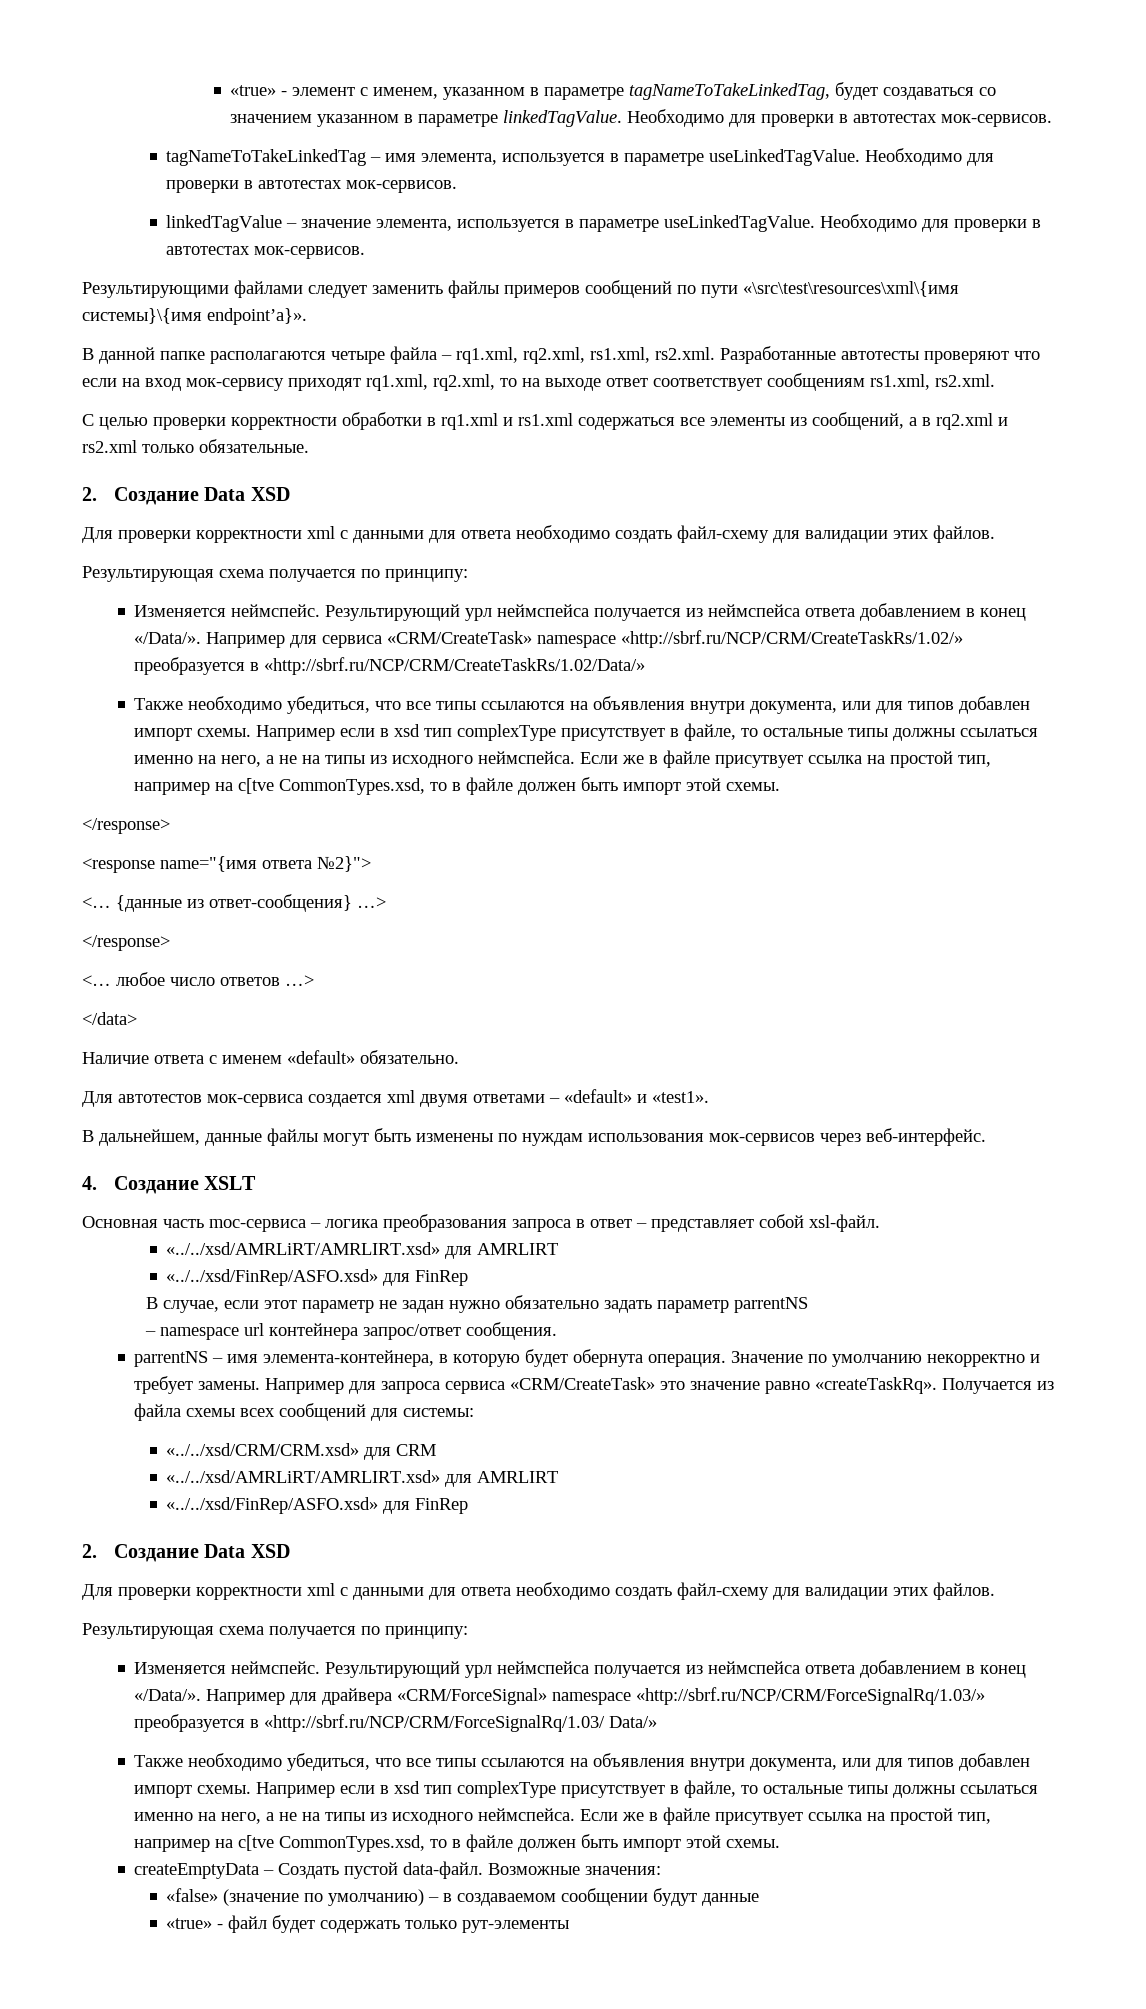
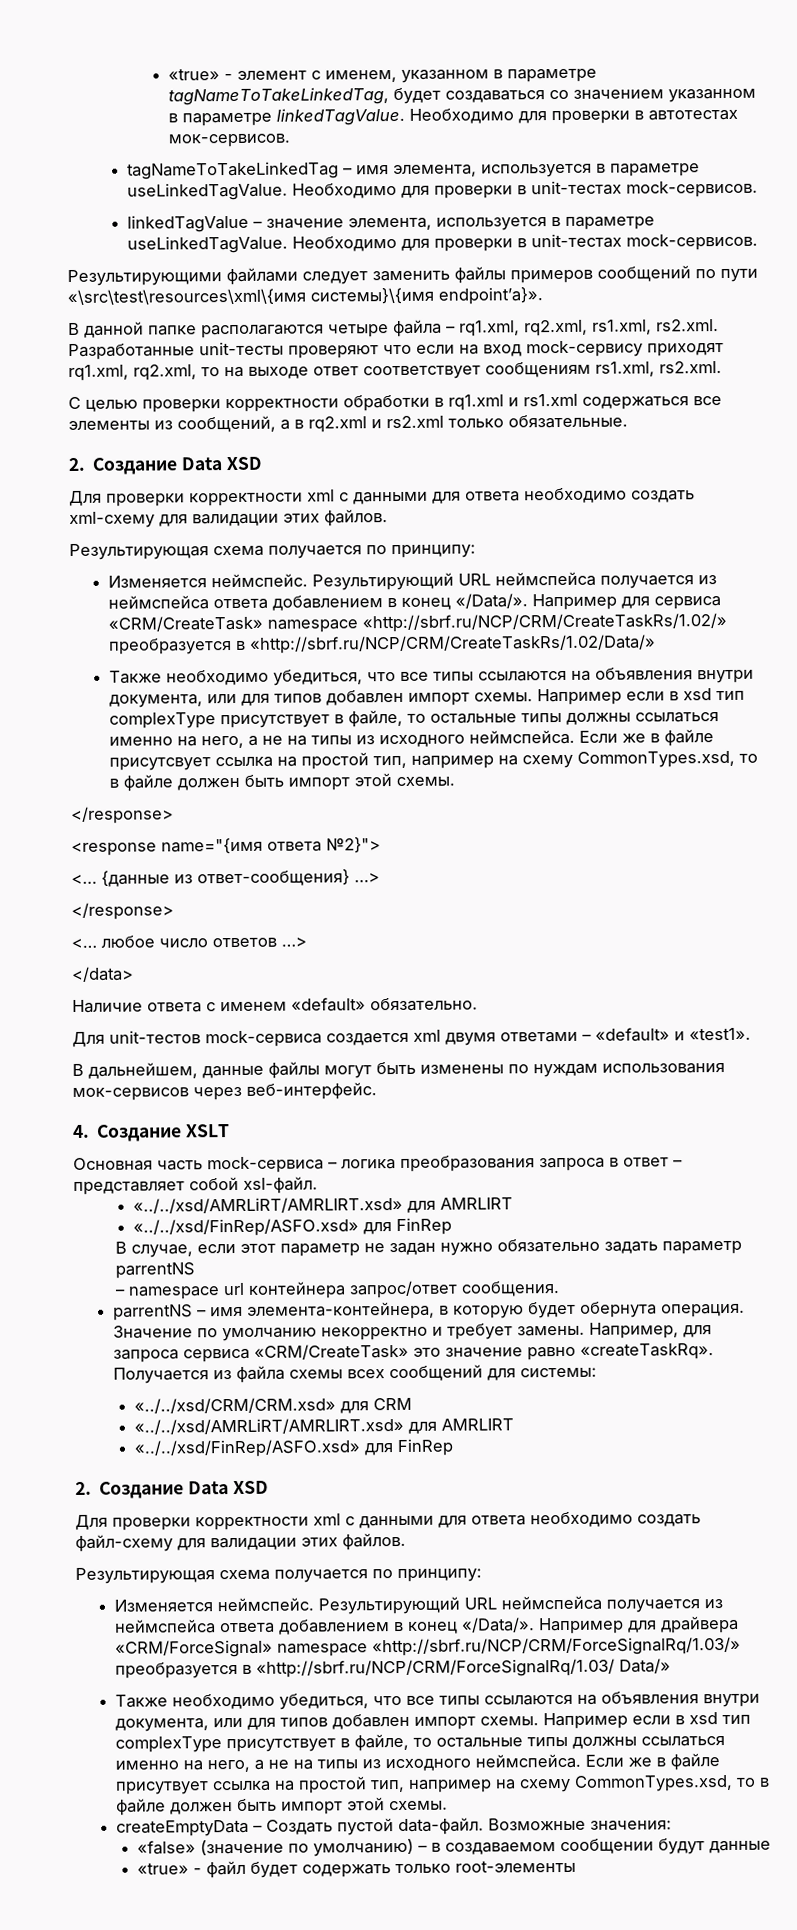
[258,180,458,193] автотестах мок-сервисов. -> [530,180,758,198] unit-тестах mock-сервисов.
[166,246,366,259] автотестах мок-сервисов. -> [530,233,758,251] unit-тестах mock-сервисов.
[841,351,919,360] автотесты -> [199,341,284,356] unit-тесты
[186,378,284,391] мок-сервису -> [526,340,643,358] mock-сервису
[677,525,769,543] файл-схему -> [69,511,155,529] xml-схему
[465,608,493,621] урл -> [458,573,492,586] URL
[715,751,992,768] [134,778,275,795] присутвует ссылка на простой тип, например на c[tve -> [109,752,574,771] присутсвует ссылка на простой тип, например на cхему
[118,1094,303,1107] автотестов мок-сервиса -> [109,1030,322,1048] unit-тестов mock-сервиса
[209,1219,306,1232] moc-сервиса -> [207,1156,324,1174] mock-сервиса
[265,1378,345,1394] Например -> [589,1322,680,1339] Например,
[465,1665,493,1678] урл -> [464,1597,498,1610] URL
[238,1835,275,1851] c[tve -> [519,1778,572,1793] cхему
[462,1920,570,1933] рут-элементы -> [454,1859,576,1873] root-элементы

